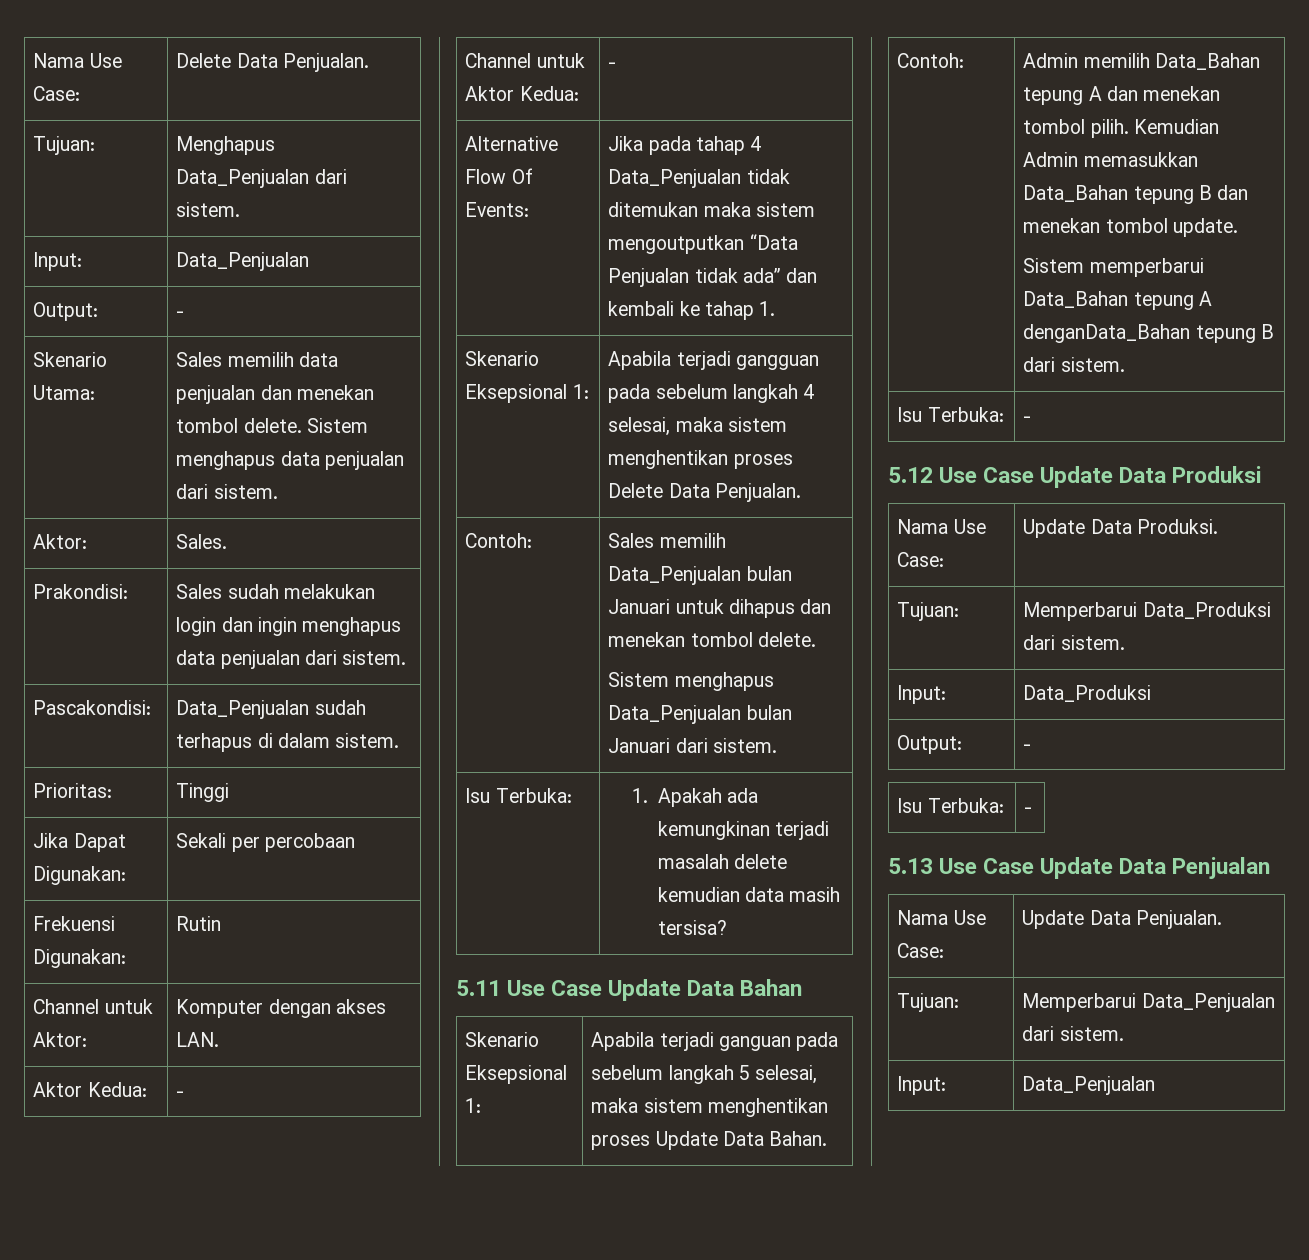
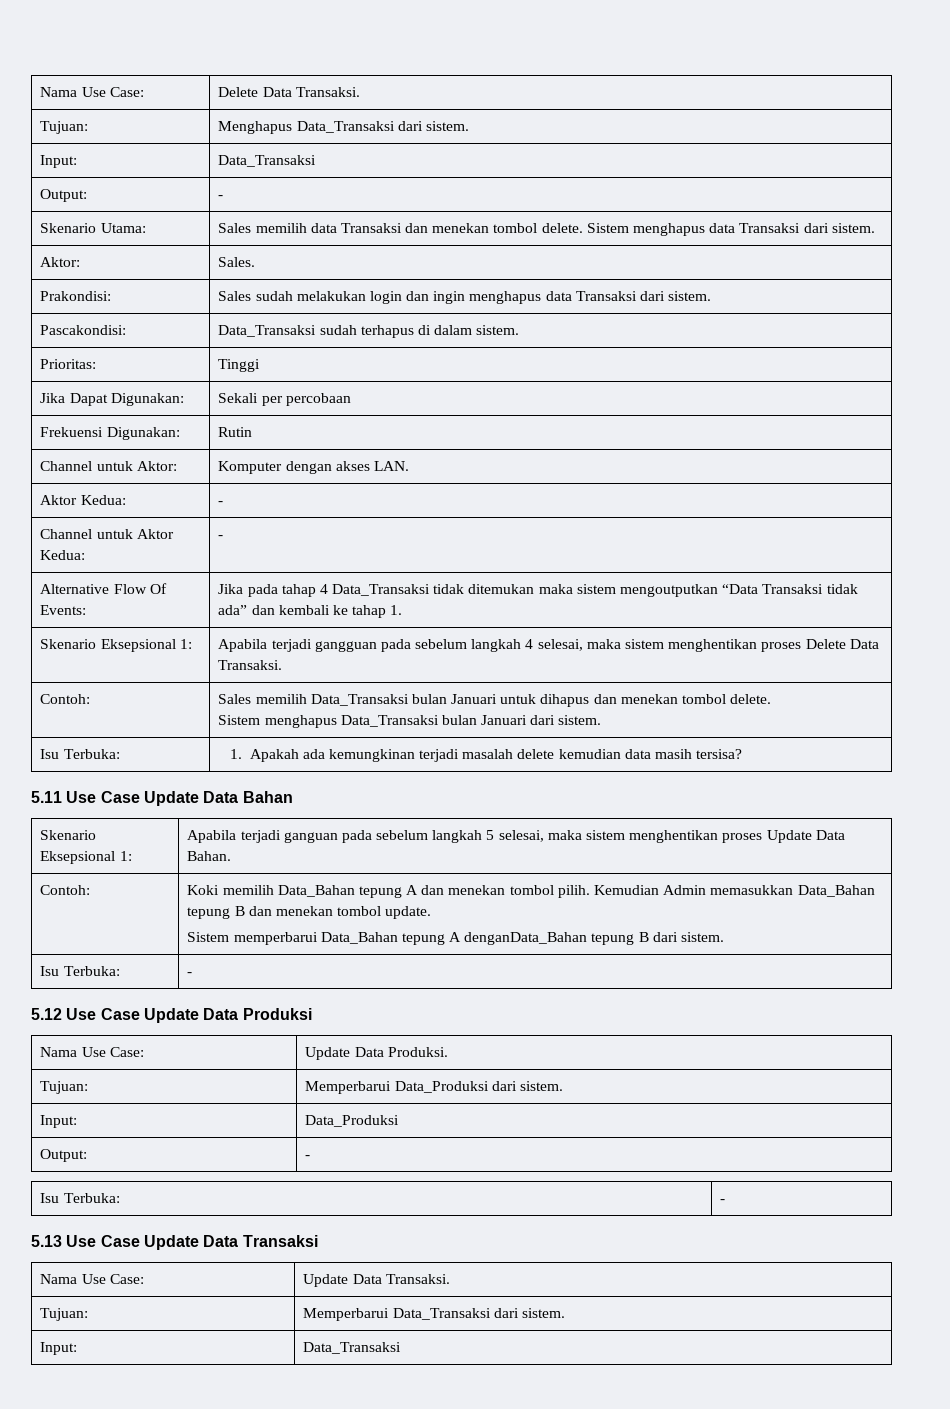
[282,53,369,72] Penjualan. -> [295,87,360,97] Transaksi.
[176,169,347,188] [176,202,241,217] [33,252,83,271] [176,252,310,271] Data_Penjualan dari sistem. // Input: | Data_Penjualan -> [296,121,469,133] [40,155,78,168] [218,155,317,167] Data_Transaksi dari sistem. // Input: | Data_Transaksi
[176,385,256,404] penjualan -> [340,223,402,233] Transaksi
[324,451,404,470] penjualan -> [739,223,801,233] Transaksi
[220,650,300,669] penjualan -> [575,291,637,301] Transaksi
[176,700,310,719] Data_Penjualan -> [218,325,317,337] Data_Transaksi
[608,169,742,188] Data_Penjualan -> [332,584,431,596] Data_Transaksi
[608,268,690,287] Penjualan -> [762,584,824,594] Transaksi
[714,483,801,502] Penjualan. -> [218,660,283,670] Transaksi.
[608,566,742,585] Data_Penjualan -> [310,694,409,706] Data_Transaksi
[608,705,742,724] Data_Penjualan -> [340,715,439,727] Data_Transaksi
[1023,53,1079,68] Admin -> [187,885,220,895] Koki
[1172,857,1271,879] [897,910,986,925] [897,943,945,958] [1022,910,1222,929] [897,993,960,1012] [1022,993,1275,1012] [1022,1026,1124,1041] [897,1076,947,1095] [1022,1076,1156,1095] Penjualan // Nama Use Case: | Update Data Penjualan. // Tujuan: | Memperbarui Data_Penjualan dari sistem. // Input: | Data_Penjualan -> [242,1235,318,1247] [40,1274,144,1284] [303,1274,450,1287] [40,1308,89,1321] [303,1308,565,1321] [40,1342,78,1355] [303,1342,402,1354] Transaksi // Nama Use Case: | Update Data Transaksi. // Tujuan: | Memperbarui Data_Transaksi dari sistem. // Input: | Data_Transaksi

